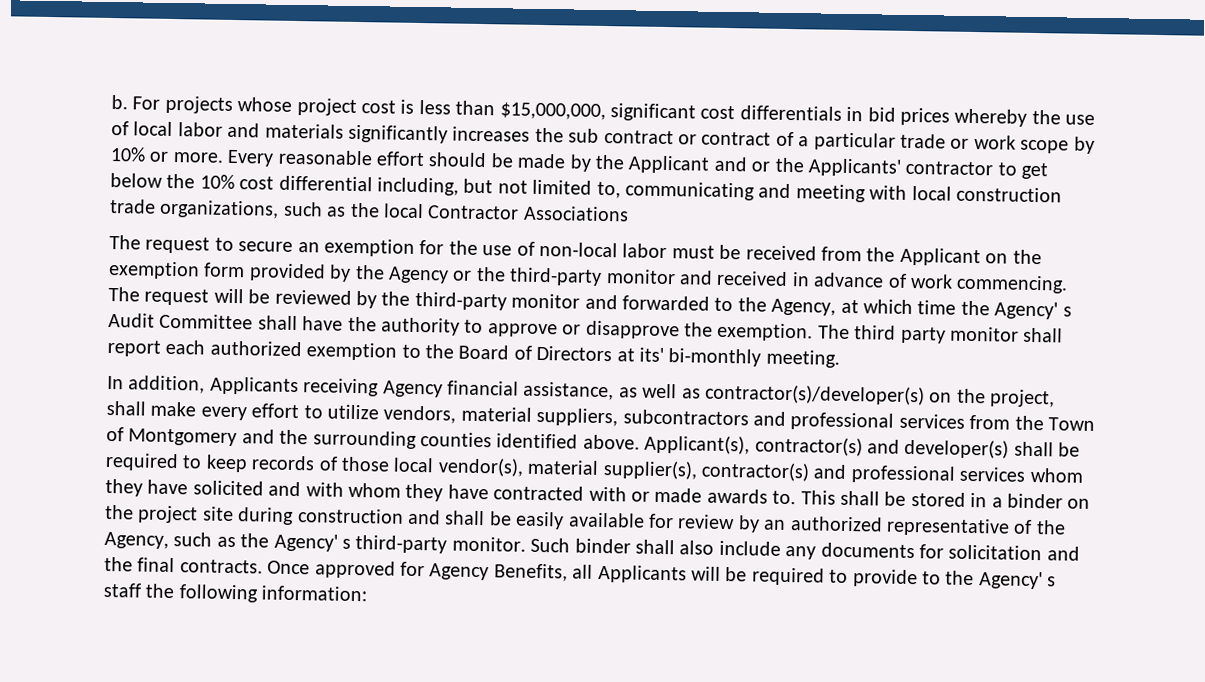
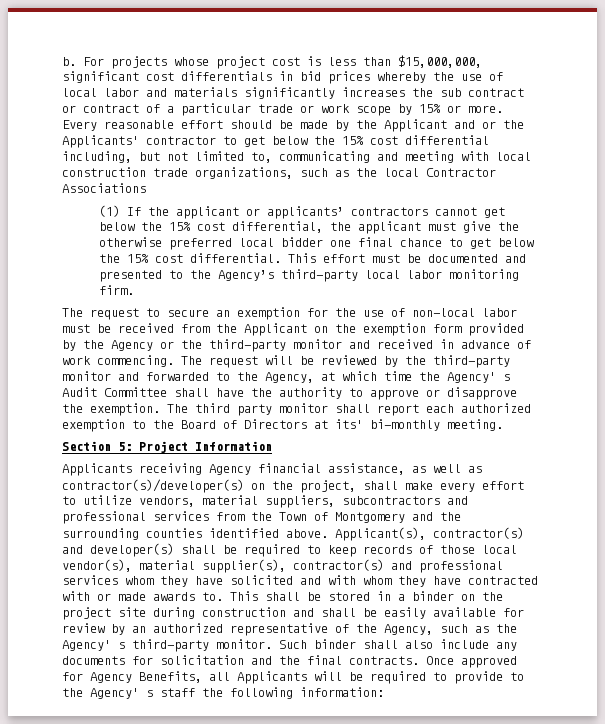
[110,146,146,162] 10% -> [419,104,441,113] 15%
[199,174,235,190] 10% -> [342,136,364,145] 15%
(629, 213) none -> [99,205,506,219] [99,221,520,234] [99,237,535,250] [99,253,527,263] [99,269,520,282] [99,285,135,295] // (1) If the applicant or applicants’ contractors cannot get below the 15% cost differential, the applicant must give the otherwise preferred local bidder one final chance to get below the 15% cost differential. This effort must be documented and presented to the Agency’s third-party local labor monitoring firm.
[107,375,206,394] In addition, -> [62,441,272,453] Section 5: Project Information //

